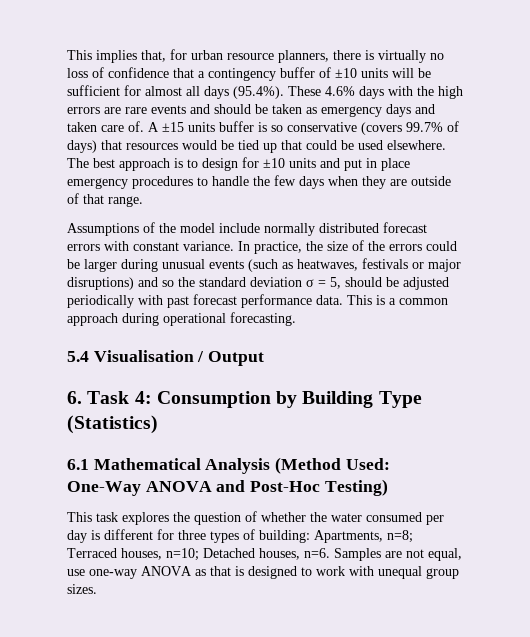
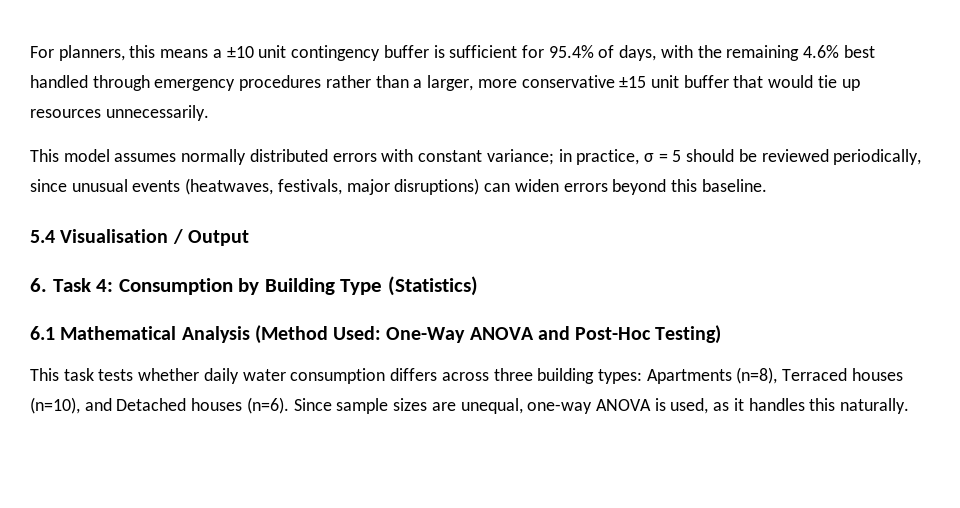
[67,49,444,63] [67,67,431,81] [67,85,463,99] [67,104,435,117] [67,121,459,135] [67,140,446,153] [67,157,410,171] [67,175,451,189] [67,193,143,207] [67,222,260,236] This implies that, for urban resource planners, there is virtually no loss of confidence that a contingency buffer of ±10 units will be sufficient for almost all days (95.4%). These 4.6% days with the high errors are rare events and should be taken as emergency days and taken care of. A ±15 units buffer is so conservative (covers 99.7% of days) that resources would be tied up that could be used elsewhere. The best approach is to design for ±10 units and put in place emergency procedures to handle the few days when they are outside of that range. // Assumptions of the model include -> [30,45,875,61] [30,75,860,91] [30,105,209,121] [30,149,177,162] For planners, this means a ±10 unit contingency buffer is sufficient for 95.4% of days, with the remaining 4.6% best handled through emergency procedures rather than a larger, more conservative ±15 unit buffer that would tie up resources unnecessarily. // This model assumes
[383,222,427,233] forecast -> (328, 155) none
[183,240,457,254] [67,258,461,272] [67,277,449,290] [67,294,448,308] [67,312,296,326] variance. In practice, the size of the errors could be larger during unusual events (such as heatwaves, festivals or major disruptions) and so the standard deviation σ = 5, should be adjusted periodically with past forecast performance data. This is a common approach during operational forecasting. -> [486,149,922,165] [30,178,767,195] variance; in practice, σ = 5 should be reviewed periodically, since unusual events (heatwaves, festivals, major disruptions) can widen errors beyond this baseline.
[122,511,444,525] [67,529,413,543] [67,548,462,561] [67,566,459,579] [67,584,97,594] explores the question of whether the water consumed per day is different for three types of building: Apartments, n=8; Terraced houses, n=10; Detached houses, n=6. Samples are not equal, use one-way ANOVA as that is designed to work with unequal group sizes. -> [98,367,903,384] [30,397,910,414] tests whether daily water consumption differs across three building types: Apartments (n=8), Terraced houses (n=10), and Detached houses (n=6). Since sample sizes are unequal, one-way ANOVA is used, as it handles this naturally.

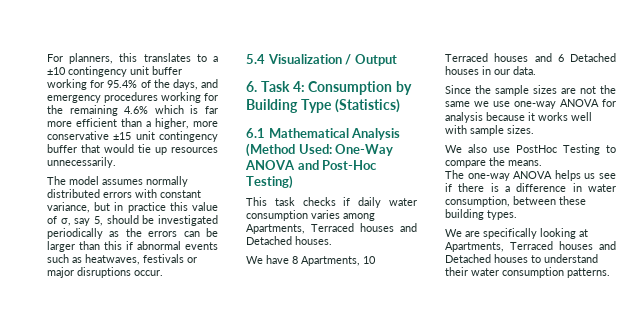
[160,45,875,61] [30,75,371,91] means a ±10 unit contingency buffer is sufficient for 95.4% of days, with the remaining 4.6% best handled through emergency procedures rather -> [143,53,218,62] [47,66,182,77] [47,79,218,90] [47,92,218,103] [47,105,218,116] [47,118,117,127] translates to a ±10 contingency unit buffer working for 95.4% of the days, and emergency procedures working for the remaining 4.6% which is far more efficient
[427,75,474,91] larger, -> [155,118,189,129] higher,
(679, 81) none -> [159,131,218,142] contingency
[30,149,59,162] This -> [47,176,66,185] The
[486,149,922,165] [30,178,767,195] variance; in practice, σ = 5 should be reviewed periodically, since unusual events (heatwaves, festivals, major disruptions) can widen errors beyond this baseline. -> [47,202,218,213] [47,215,218,226] [47,228,219,239] [47,241,218,252] [47,254,197,265] [47,267,163,278] variance, but in practice this value of σ, say 5, should be investigated periodically as the errors can be larger than this if abnormal events such as heatwaves, festivals or major disruptions occur.
[60,229,169,243] Visualisation -> [267,54,342,64] Visualization
[98,368,200,381] tests whether -> [302,197,351,206] checks if
[390,367,903,384] [30,397,910,414] differs across three building types: Apartments (n=8), Terraced houses (n=10), and Detached houses (n=6). Since sample sizes are unequal, one-way ANOVA is used, as it handles this naturally. -> [311,210,375,221] [246,223,417,234] [246,236,332,245] [246,255,376,266] [445,53,616,62] [445,66,536,75] [445,85,616,96] [445,99,616,109] [445,112,592,123] [445,125,534,136] [445,144,616,155] [445,157,542,168] [445,170,616,181] [445,183,616,192] [445,196,586,207] [445,209,517,220] [445,228,588,239] [445,241,616,252] [445,254,598,263] [445,267,610,278] varies among Apartments, Terraced houses and Detached houses. // We have 8 Apartments, 10 Terraced houses and 6 Detached houses in our data. // Since the sample sizes are not the same we use one-way ANOVA for analysis because it works well with sample sizes. // We also use PostHoc Testing to compare the means. // The one-way ANOVA helps us see if there is a difference in water consumption, between these building types. // We are specifically looking at Apartments, Terraced houses and Detached houses to understand their water consumption patterns.

